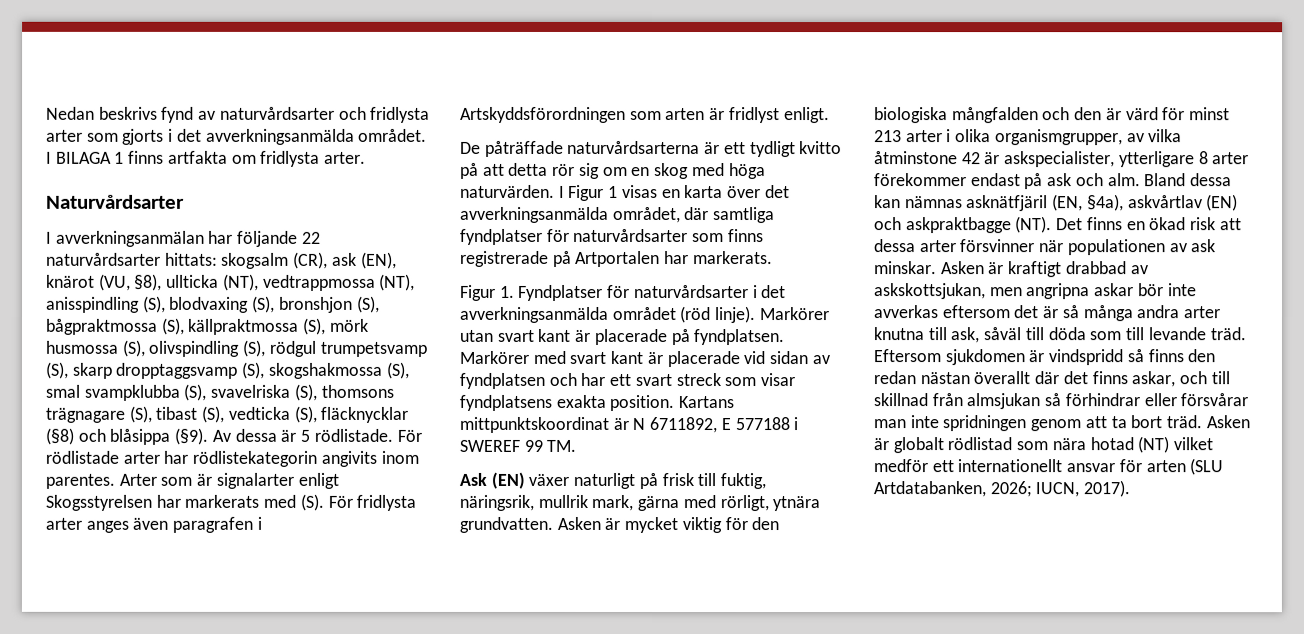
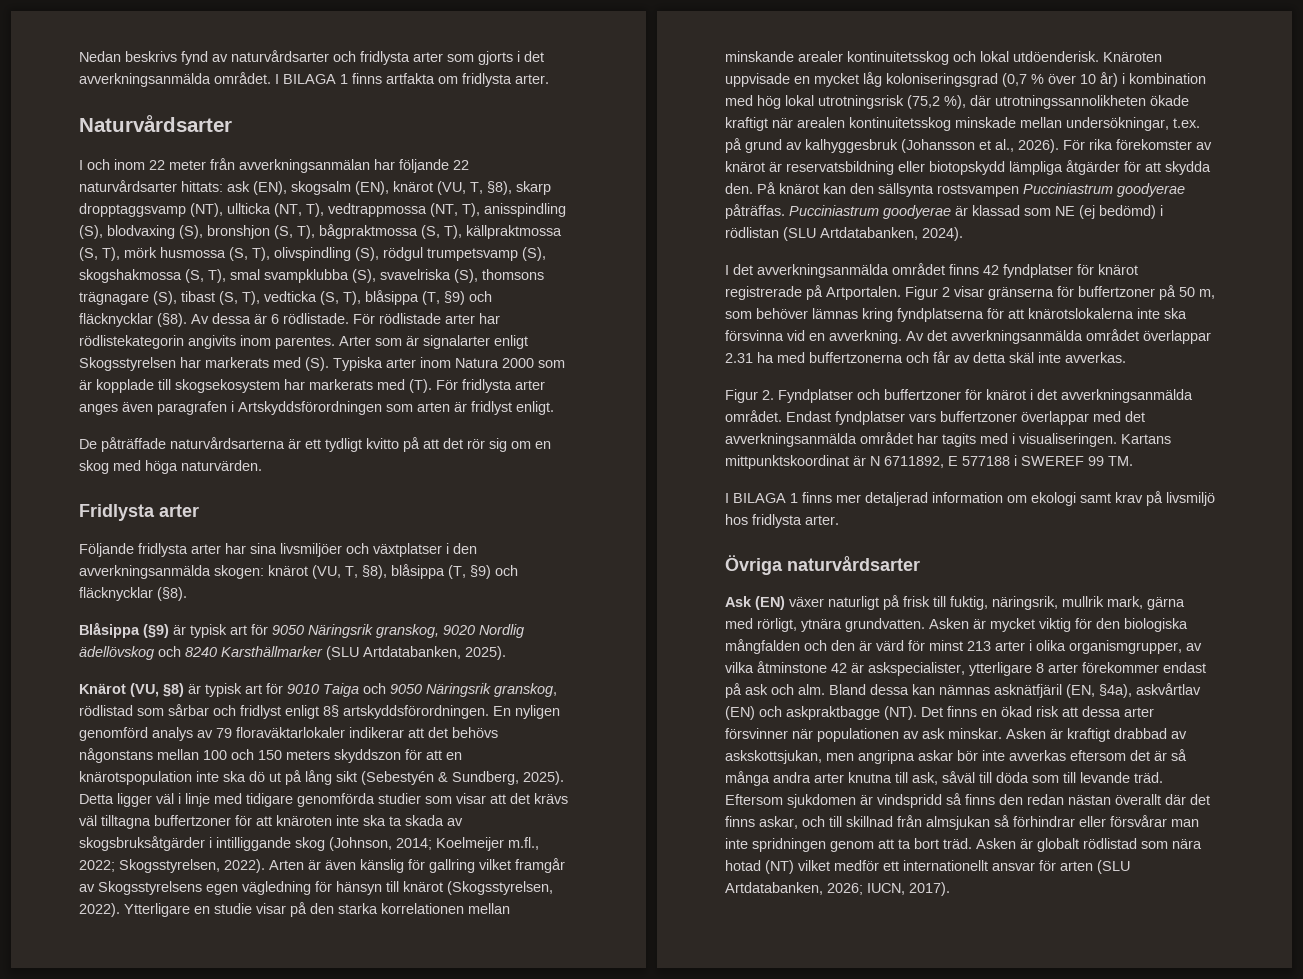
(52, 237) none -> [87,158,235,170] och inom 22 meter från
[221,251,397,269] [46,273,416,291] skogsalm (CR), ask (EN), knärot (VU, §8), ullticka (NT), vedtrappmossa (NT), -> [227,181,551,195] [79,203,480,217] ask (EN), skogsalm (EN), knärot (VU, T, §8), skarp dropptaggsvamp (NT), ullticka (NT, T), vedtrappmossa (NT, T),
[356,295,380,313] [45,317,368,335] [45,339,145,357] (S), bågpraktmossa (S), källpraktmossa (S), mörk husmossa (S), -> [274,224,562,239] [79,247,270,261] (S, T), bågpraktmossa (S, T), källpraktmossa (S, T), mörk husmossa (S, T),
[71,361,409,379] skarp dropptaggsvamp (S), skogshakmossa (S), -> [79,269,226,283] skogshakmossa (S, T),
[201,405,409,423] [45,427,209,445] (S), vedticka (S), fläcknycklar (§8) och blåsippa (§9). -> [219,290,492,305] [79,313,187,327] (S, T), vedticka (S, T), blåsippa (T, §9) och fläcknycklar (§8).
[300,429,311,442] 5 -> [271,314,279,324] 6
(324, 502) none -> [333,357,565,371] [79,379,432,393] Typiska arter inom Natura 2000 som är kopplade till skogsekosystem har markerats med (T).
[508,162,549,176] detta -> [443,438,463,449] det
[558,184,790,201] [460,206,776,224] [460,228,764,245] [460,250,773,268] [460,284,787,301] [459,306,830,324] [459,328,785,346] [459,350,830,368] [459,372,796,389] [459,394,675,412] I Figur 1 visas en karta över det avverkningsanmälda området, där samtliga fyndplatser för naturvårdsarter som finns registrerade på Artportalen har markerats. // Figur 1. Fyndplatser för naturvårdsarter i det avverkningsanmälda området (röd linje). Markörer utan svart kant är placerade på fyndplatsen. Markörer med svart kant är placerade vid sidan av fyndplatsen och har ett svart streck som visar fyndplatsens exakta position. -> [79,504,199,521] [79,543,477,557] [79,564,518,579] [79,587,187,601] [79,622,524,638] [79,646,506,660] [79,683,557,697] [79,704,560,719] [79,727,498,741] [79,748,462,763] [79,770,564,785] [79,793,568,807] [79,815,463,829] [79,836,539,851] [79,858,565,873] [79,881,553,895] [79,902,510,917] [725,51,1162,65] [725,72,1206,87] [725,95,1189,109] [725,117,1200,131] [725,138,1212,153] [725,160,1211,175] [725,182,1185,197] [725,204,1163,219] [725,227,963,241] [725,263,1138,278] [725,285,1215,300] [725,308,1187,322] [725,329,1211,344] [725,351,1126,363] [725,389,1193,403] [725,410,1145,425] [725,432,1117,447] // Fridlysta arter // Följande fridlysta arter har sina livsmiljöer och växtplatser i den avverkningsanmälda skogen: knärot (VU, T, §8), blåsippa (T, §9) och fläcknycklar (§8). // Blåsippa (§9) är typisk art för 9050 Näringsrik granskog, 9020 Nordlig ädellövskog och 8240 Karsthällmarker (SLU Artdatabanken, 2025). // Knärot (VU, §8) är typisk art för 9010 Taiga och 9050 Näringsrik granskog, rödlistad som sårbar och fridlyst enligt 8§ artskyddsförordningen. En nyligen genomförd analys av 79 floraväktarlokaler indikerar att det behövs någonstans mellan 100 och 150 meters skyddszon för att en knärotspopulation inte ska dö ut på lång sikt (Sebestyén & Sundberg, 2025). Detta ligger väl i linje med tidigare genomförda studier som visar att det krävs väl tilltagna buffertzoner för att knäroten inte ska ta skada av skogsbruksåtgärder i intilliggande skog (Johnson, 2014; Koelmeijer m.fl., 2022; Skogsstyrelsen, 2022). Arten är även känslig för gallring vilket framgår av Skogsstyrelsens egen vägledning för hänsyn till knärot (Skogsstyrelsen, 2022). Ytterligare en studie visar på den starka korrelationen mellan minskande arealer kontinuitetsskog och lokal utdöenderisk. Knäroten uppvisade en mycket låg koloniseringsgrad (0,7 % över 10 år) i kombination med hög lokal utrotningsrisk (75,2 %), där utrotningssannolikheten ökade kraftigt när arealen kontinuitetsskog minskade mellan undersökningar, t.ex. på grund av kalhyggesbruk (Johansson et al., 2026). För rika förekomster av knärot är reservatsbildning eller biotopskydd lämpliga åtgärder för att skydda den. På knärot kan den sällsynta rostsvampen Pucciniastrum goodyerae påträffas. Pucciniastrum goodyerae är klassad som NE (ej bedömd) i rödlistan (SLU Artdatabanken, 2024). // I det avverkningsanmälda området finns 42 fyndplatser för knärot registrerade på Artportalen. Figur 2 visar gränserna för buffertzoner på 50 m, som behöver lämnas kring fyndplatserna för att knärotslokalerna inte ska försvinna vid en avverkning. Av det avverkningsanmälda området överlappar 2.31 ha med buffertzonerna och får av detta skäl inte avverkas. // Figur 2. Fyndplatser och buffertzoner för knärot i det avverkningsanmälda området. Endast fyndplatser vars buffertzoner överlappar med det avverkningsanmälda området har tagits med i visualiseringen.
(577, 445) none -> [725,491,1215,506] [725,514,839,528] [725,555,920,575] // I BILAGA 1 finns mer detaljerad information om ekologi samt krav på livsmiljö hos fridlysta arter. // Övriga naturvårdsarter

